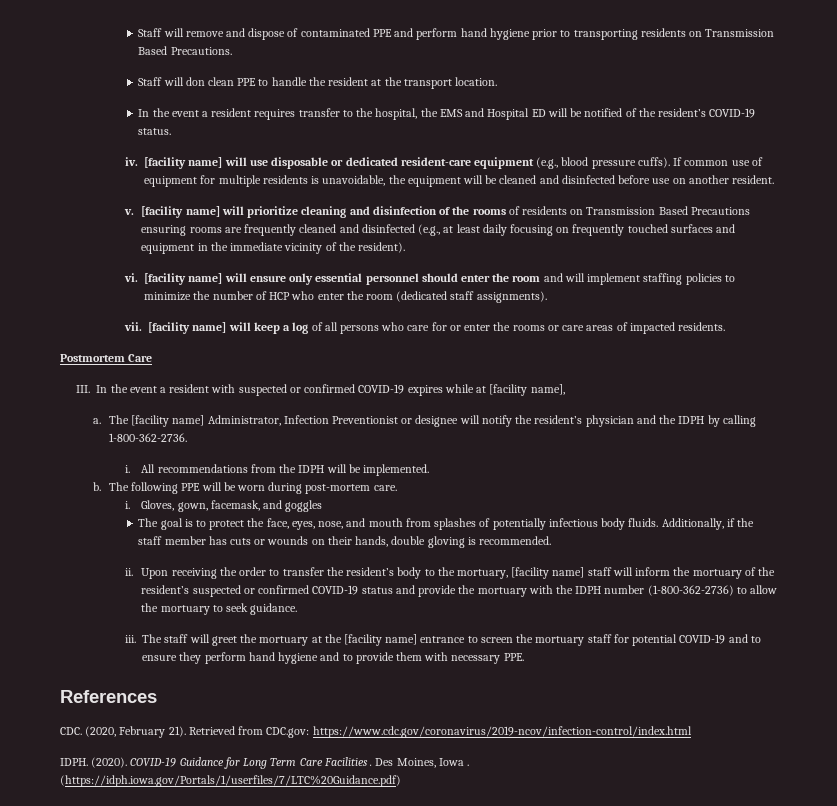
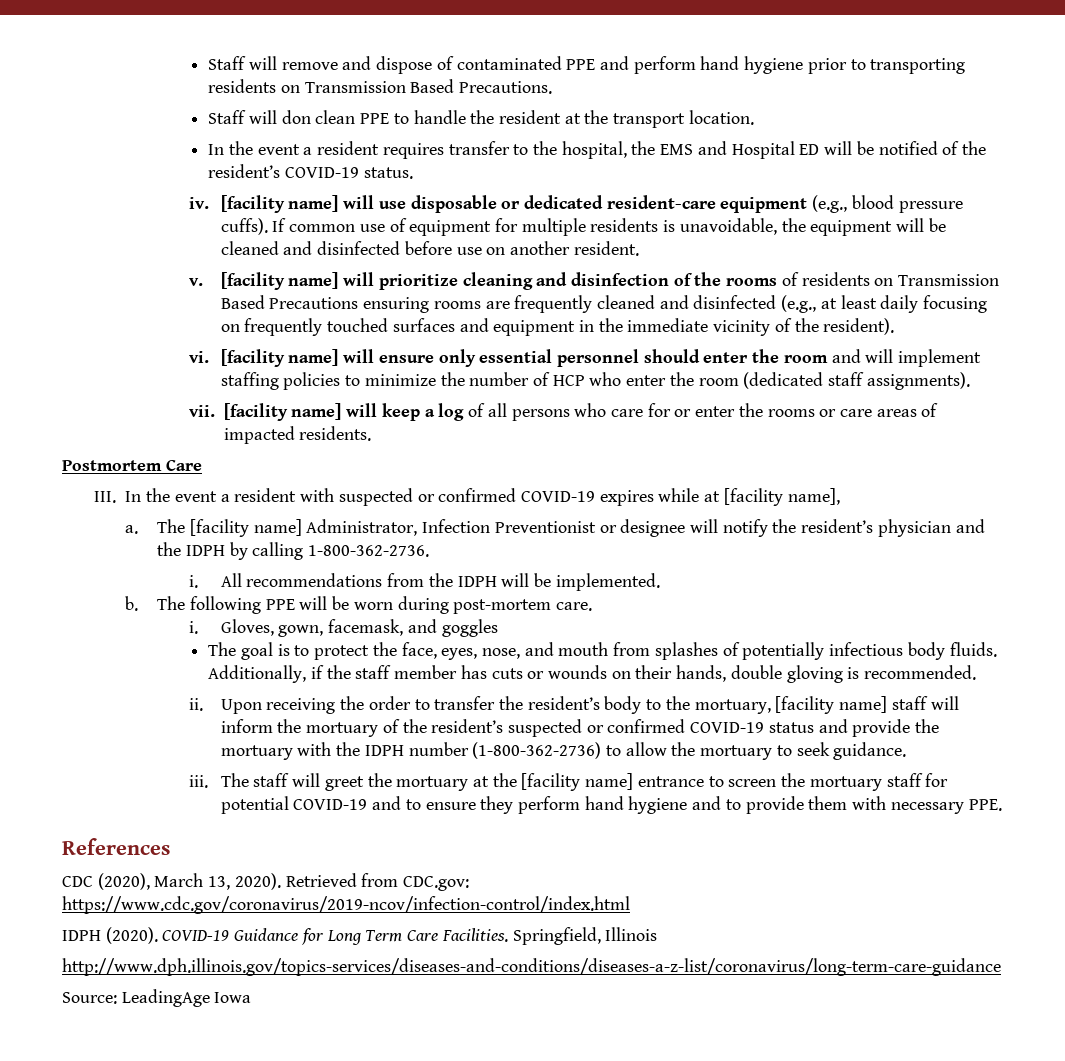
[60,726,186,738] CDC. (2020, February 21). -> [62,873,281,890] CDC (2020), March 13, 2020).
[60,758,88,766] IDPH. -> [62,930,101,941] IDPH
[323,757,470,768] [60,775,401,787] Facilities . Des Moines, Iowa . (https://idph.iowa.gov/Portals/1/userfiles/7/LTC%20Guidance.pdf) -> [441,927,658,945] [62,958,1001,976] [62,989,252,1007] Facilities. Springfield, Illinois // http://www.dph.illinois.gov/topics-services/diseases-and-conditions/diseases-a-z-list/coronavirus/long-term-care-guidance // Source: LeadingAge Iowa

